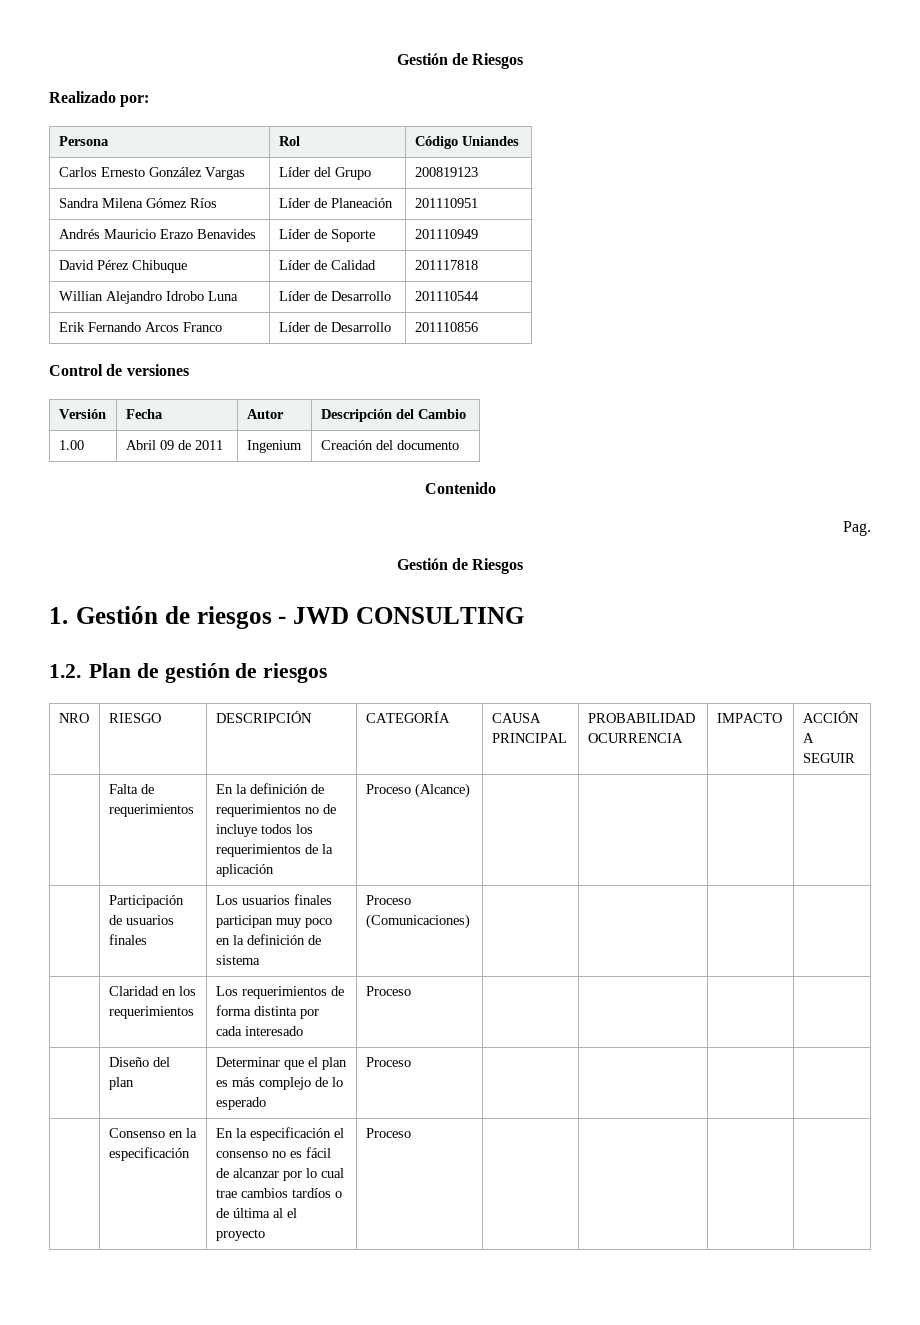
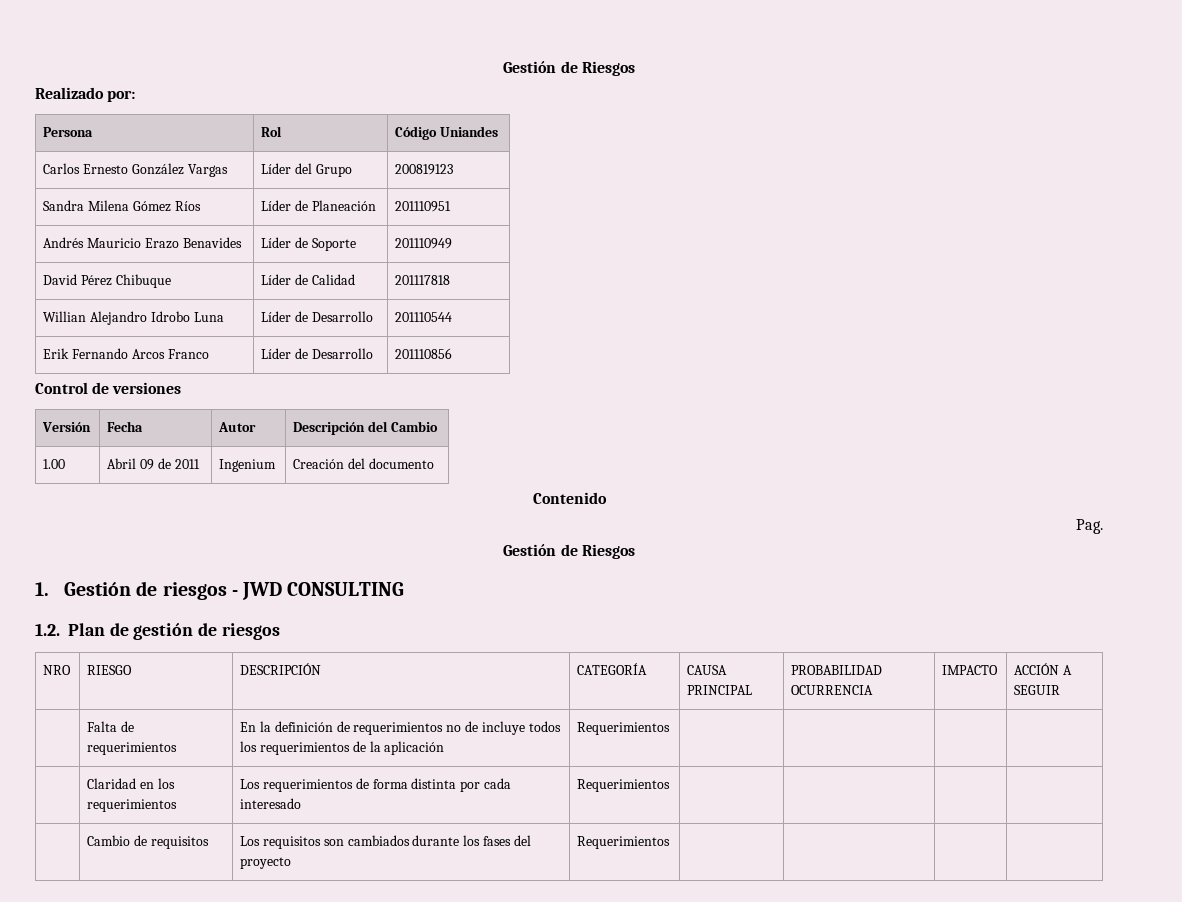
[365,783,470,798] [108,895,184,908] [108,915,174,925] [108,934,147,945] [215,894,332,905] [215,915,332,928] [215,934,321,945] [215,955,260,965] [365,895,411,905] [365,914,470,929] Proceso (Alcance) | | | | // | Participación de usuarios finales | Los usuarios finales participan muy poco en la definición de sistema | Proceso (Comunicaciones) -> [577,722,671,735] Requerimientos
[365,986,411,996] [108,1057,170,1067] [108,1077,134,1090] [215,1057,347,1070] [215,1077,343,1090] [215,1097,266,1110] [365,1057,411,1067] [108,1128,197,1138] [108,1147,190,1161] [215,1127,344,1141] [215,1147,331,1158] [215,1168,344,1181] [215,1188,342,1198] [215,1208,297,1218] [215,1229,265,1241] [365,1128,411,1138] Proceso | | | | // | Diseño del plan | Determinar que el plan es más complejo de lo esperado | Proceso | | | | // | Consenso en la especificación | En la especificación el consenso no es fácil de alcanzar por lo cual trae cambios tardíos o de última al el proyecto | Proceso -> [577,779,671,792] [87,835,209,849] [240,835,531,849] [240,857,292,869] [577,836,671,849] Requerimientos | | | | // | Cambio de requisitos | Los requisitos son cambiados durante los fases del proyecto | Requerimientos

